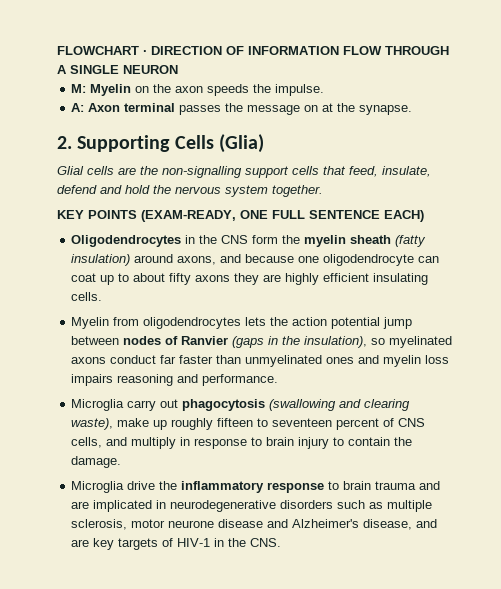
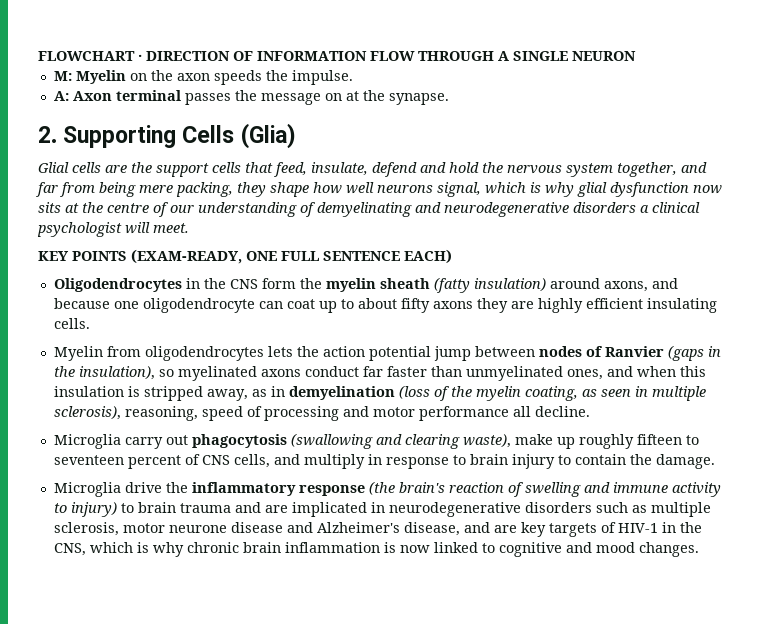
[162,166,242,178] non-signalling -> (152, 167) none
[272,185,323,197] together. -> [617,162,707,177] [35,182,722,197] [38,202,700,217] [37,222,189,237] together, and far from being mere packing, they shape how well neurons signal, which is why glial dysfunction now sits at the centre of our understanding of demyelinating and neurodegenerative disorders a clinical psychologist will meet.
[326,355,450,367] [71,374,279,386] ones and myelin loss impairs reasoning and performance. -> [566,366,706,380] [53,385,706,401] [53,406,590,421] ones, and when this insulation is stripped away, as in demyelination (loss of the myelin coating, as seen in multiple sclerosis), reasoning, speed of processing and motor performance all decline.
(325, 487) none -> [368,481,721,497] [53,502,117,517] (the brain's reaction of swelling and immune activity to injury)
[250,538,282,547] CNS. -> [53,542,699,557] CNS, which is why chronic brain inflammation is now linked to cognitive and mood changes.

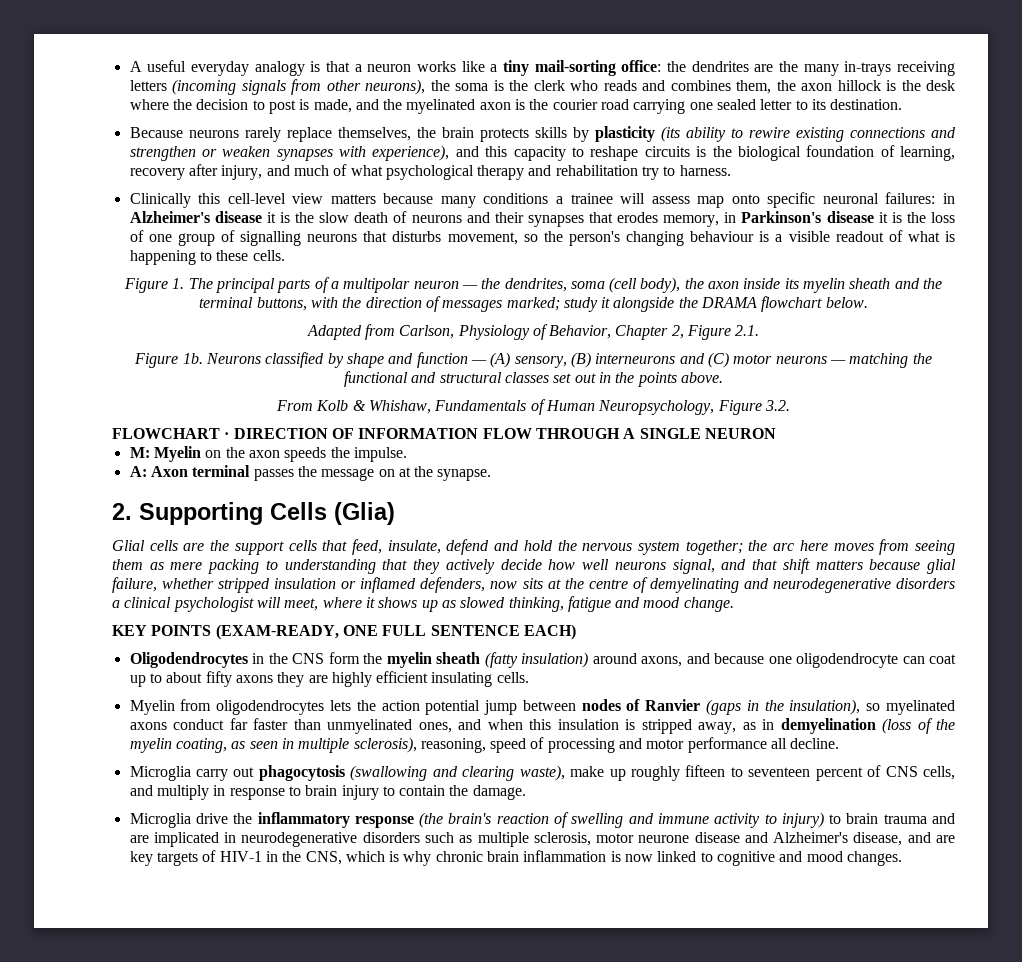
(38, 56) none -> [129,60,955,76] [129,79,955,95] [129,99,903,114] [129,126,956,142] [129,145,955,161] [129,164,731,180] [129,192,955,208] [129,211,956,227] [129,230,956,246] [129,250,285,265] [123,277,943,293] [199,296,868,312] [306,324,760,340] [134,352,932,368] [344,371,723,387] [276,399,790,415] A useful everyday analogy is that a neuron works like a tiny mail-sorting office: the dendrites are the many in-trays receiving letters (incoming signals from other neurons), the soma is the clerk who reads and combines them, the axon hillock is the desk where the decision to post is made, and the myelinated axon is the courier road carrying one sealed letter to its destination. // Because neurons rarely replace themselves, the brain protects skills by plasticity (its ability to rewire existing connections and strengthen or weaken synapses with experience), and this capacity to reshape circuits is the biological foundation of learning, recovery after injury, and much of what psychological therapy and rehabilitation try to harness. // Clinically this cell-level view matters because many conditions a trainee will assess map onto specific neuronal failures: in Alzheimer's disease it is the slow death of neurons and their synapses that erodes memory, in Parkinson's disease it is the loss of one group of signalling neurons that disturbs movement, so the person's changing behaviour is a visible readout of what is happening to these cells. // Figure 1. The principal parts of a multipolar neuron — the dendrites, soma (cell body), the axon inside its myelin sheath and the terminal buttons, with the direction of messages marked; study it alongside the DRAMA flowchart below. // Adapted from Carlson, Physiology of Behavior, Chapter 2, Figure 2.1. // Figure 1b. Neurons classified by shape and function — (A) sensory, (B) interneurons and (C) motor neurons — matching the functional and structural classes set out in the points above. // From Kolb & Whishaw, Fundamentals of Human Neuropsychology, Figure 3.2. //
[617,162,707,177] [35,182,689,197] together, and far from being mere packing, they shape how well neurons signal, which is why glial dysfunction -> [685,539,955,555] [112,558,956,574] [112,577,486,593] together; the arc here moves from seeing them as mere packing to understanding that they actively decide how well neurons signal, and that shift matters because glial failure, whether stripped insulation or inflamed defenders,
[170,202,316,217] our understanding of -> (648, 585) none
[153,223,189,233] meet. -> [284,596,734,612] meet, where it shows up as slowed thinking, fatigue and mood change.

